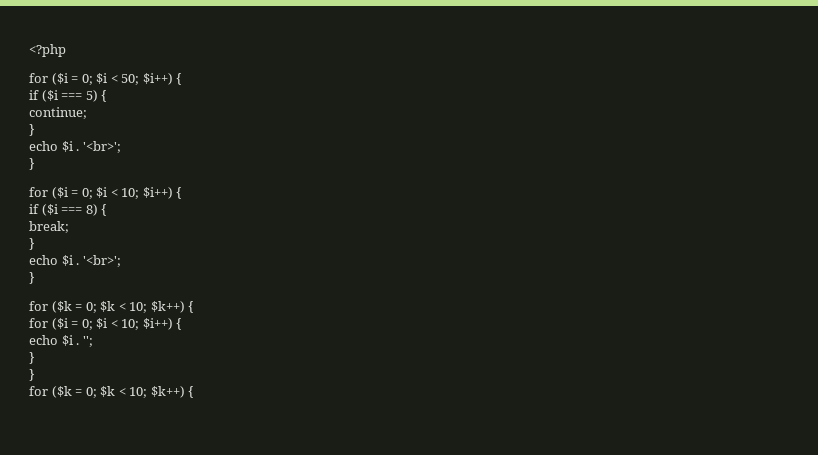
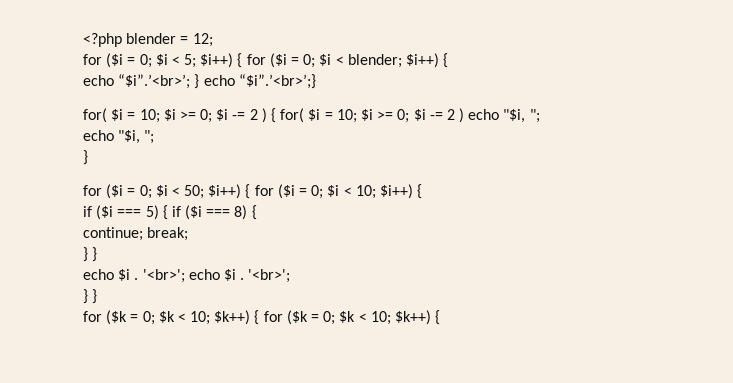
(66, 50) none -> [126,33,213,47] [83,53,449,68] [83,74,316,89] [83,108,540,123] [83,130,155,144] [83,150,88,165] blender = 12; // for ($i = 0; $i < 5; $i++) { for ($i = 0; $i < blender; $i++) { // echo “$i”.’<br>’; } echo “$i”.’<br>’;} // for( $i = 10; $i >= 0; $i -= 2 ) { for( $i = 10; $i >= 0; $i -= 2 ) echo "$i, "; // echo "$i, "; // }
[29,90,108,102] [29,107,87,119] [29,124,35,136] [29,141,121,153] [29,158,35,170] // if ($i === 5) { // continue; // } // echo $i . '<br>'; // } // -> (251, 191) none
(83, 210) none -> [145,205,231,220] 5) { if ($i ===
(108, 210) none -> [83,227,143,241] continue;
[29,255,121,267] [29,272,35,284] [29,301,195,313] [29,318,183,330] [29,335,93,347] [29,352,35,364] [29,369,35,381] // echo $i . '<br>'; // } // for ($k = 0; $k < 10; $k++) { // for ($i = 0; $i < 10; $i++) { // echo $i . ''; // } // } // -> [92,247,98,262] [83,269,291,283] [83,289,98,304] [83,310,260,325] } // echo $i . '<br>'; echo $i . '<br>'; // } } // for ($k = 0; $k < 10; $k++) {

